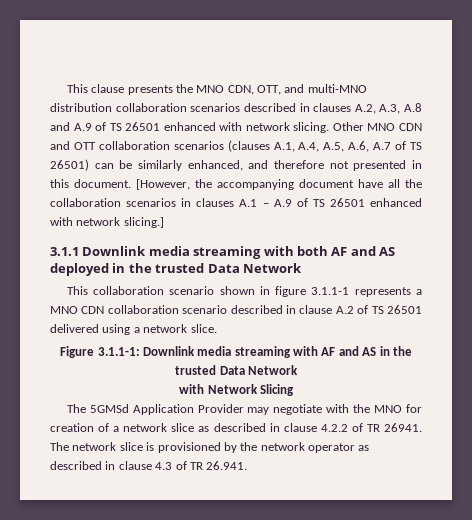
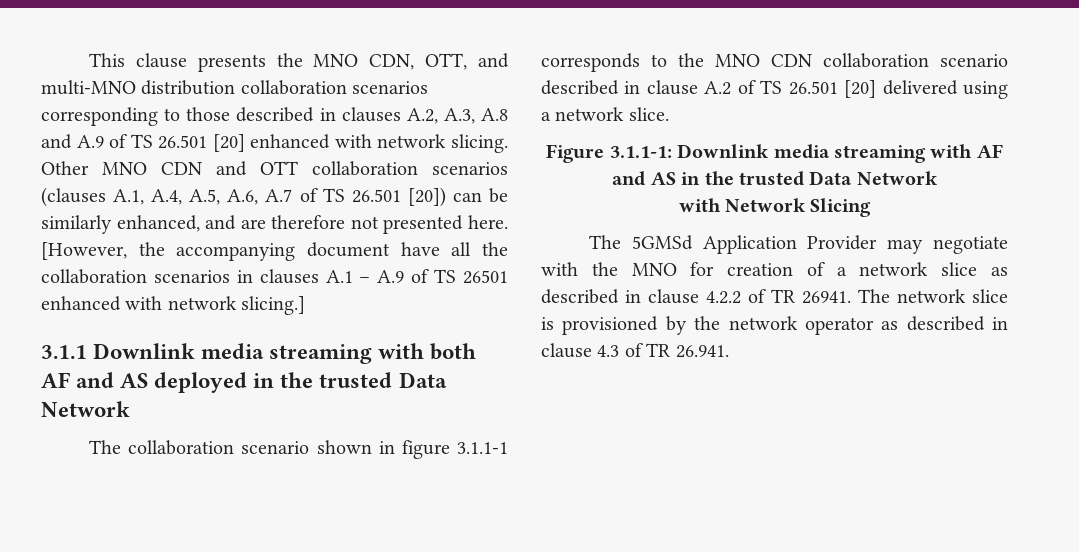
(241, 107) none -> [41,107,231,126] corresponding to those
[125,122,161,131] 26501 -> [158,134,245,152] 26.501 [20]
[50,159,89,171] 26501) -> [351,187,446,207] 26.501 [20])
(269, 164) none -> [240,219,266,229] are
[412,160,423,169] [50,179,131,188] in this document. -> [468,215,508,229] here.
[66,286,88,295] This -> [89,440,122,454] The
[354,287,423,297] represents a -> [541,53,704,72] corresponds to the
[386,305,422,314] 26501 -> [788,80,877,98] 26.501 [20]

